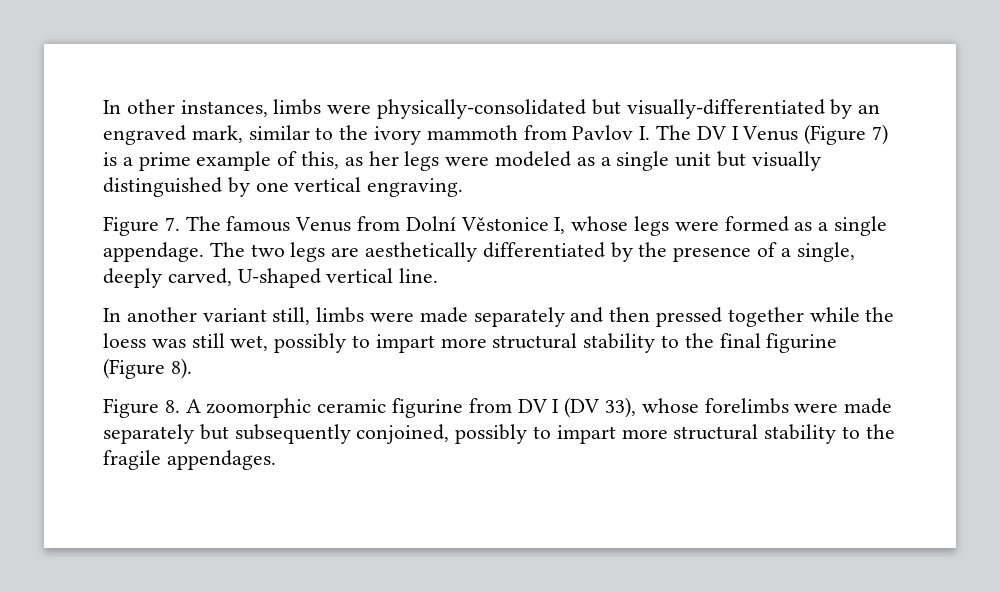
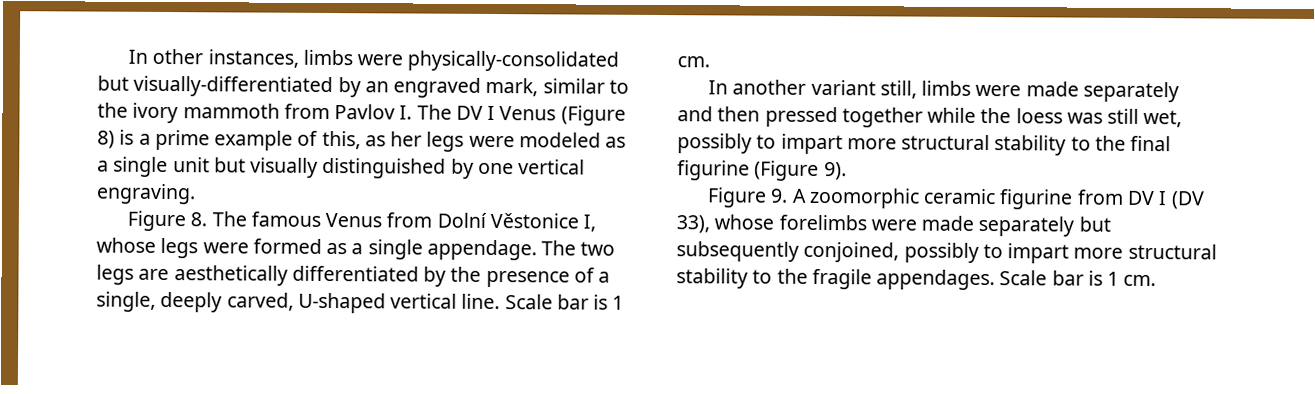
[872,124,889,145] 7) -> [97,130,115,149] 8)
[164,217,180,231] 7. -> [190,212,208,227] 8.
(439, 275) none -> [504,294,625,310] [677,56,710,68] Scale bar is 1 cm.
[170,358,192,379] [103,398,180,418] 8). // Figure 8. -> [823,162,847,181] [707,187,789,208] 9). // Figure 9.
(276, 460) none -> [999,270,1157,287] Scale bar is 1 cm.

